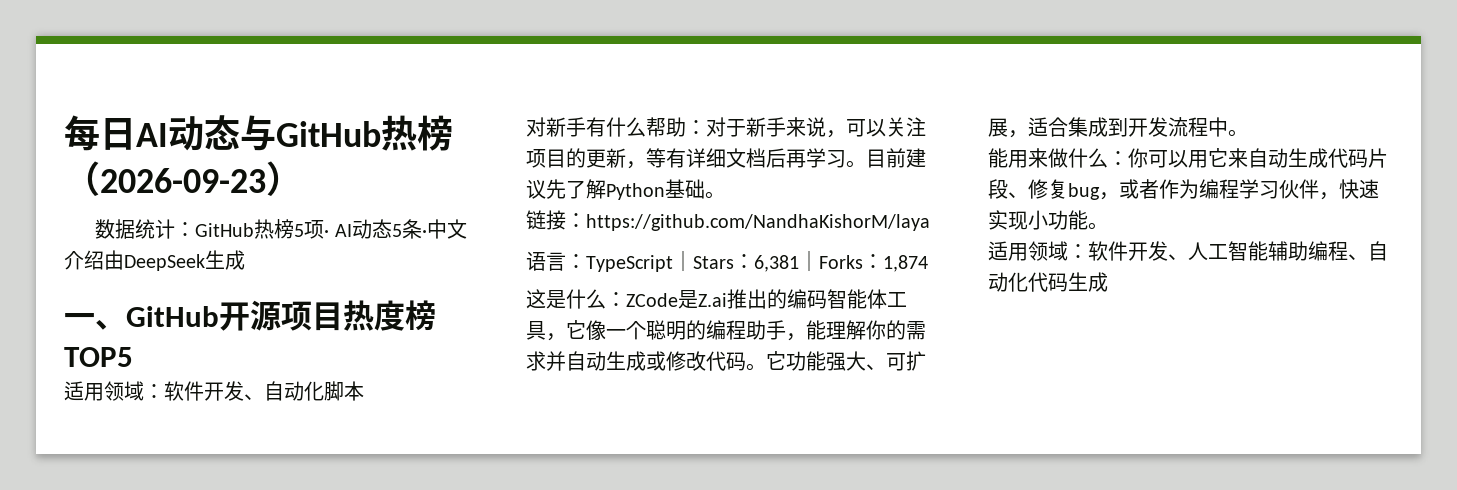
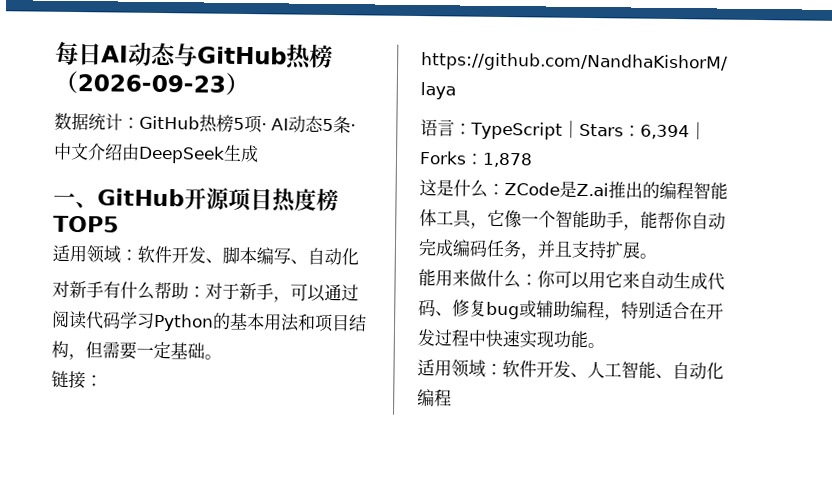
[264,381,364,401] 自动化脚本 -> [222,246,359,266] 脚本编写、自动化
[786,117,926,138] [526,148,926,169] [526,179,665,200] 来说，可以关注项目的更新，等有详细文档后再学习。目前建议先了解Python -> [273,283,359,303] [51,310,367,333] [51,340,171,361] ，可以通过阅读代码学习Python的基本用法和项目结构，但需要一定
[754,255,799,272] 6,381 -> [639,124,690,140] 6,394
[883,255,928,272] 1,874 -> [482,152,533,168] 1,878
[807,290,827,309] 码 -> [676,182,694,200] 程
[646,320,926,341] [526,351,926,371] [988,117,1228,138] 聪明的编程助手，能理解你的需求并自动生成或修改代码。它功能强大、可扩展，适合集成到开发流程中 -> [555,210,726,231] [418,239,641,260] 智能助手，能帮你自动完成编码任务，并且支持扩展
[1368,148,1388,168] [988,179,1008,199] 片段 -> (436, 308) none
[1099,179,1339,200] ，或者作为编程学习伙伴， -> [519,300,724,321] [417,329,486,347] 或辅助编程，特别适合在开发过程中
[1028,210,1048,230] 小 -> (554, 339) none
[1268,241,1388,261] [988,272,1108,292] 辅助编程、自动化代码生成 -> [655,362,724,380] [417,389,452,407] 、自动化编程

